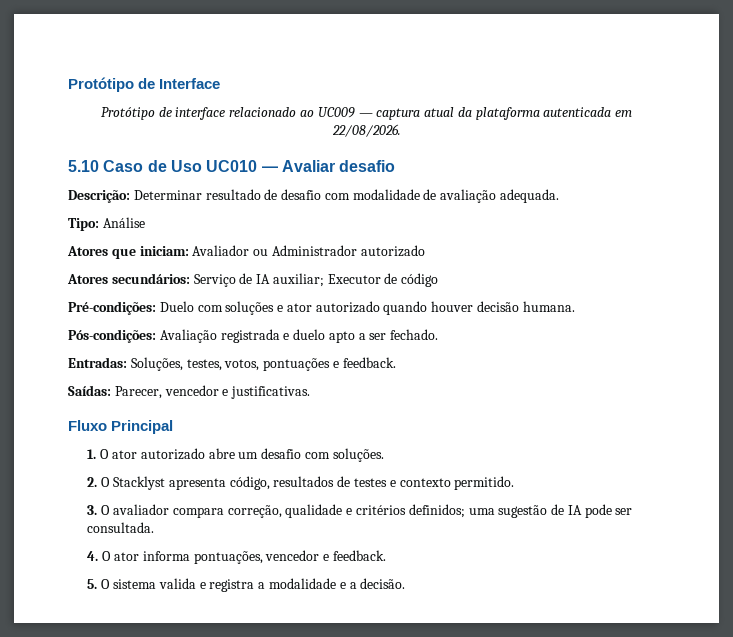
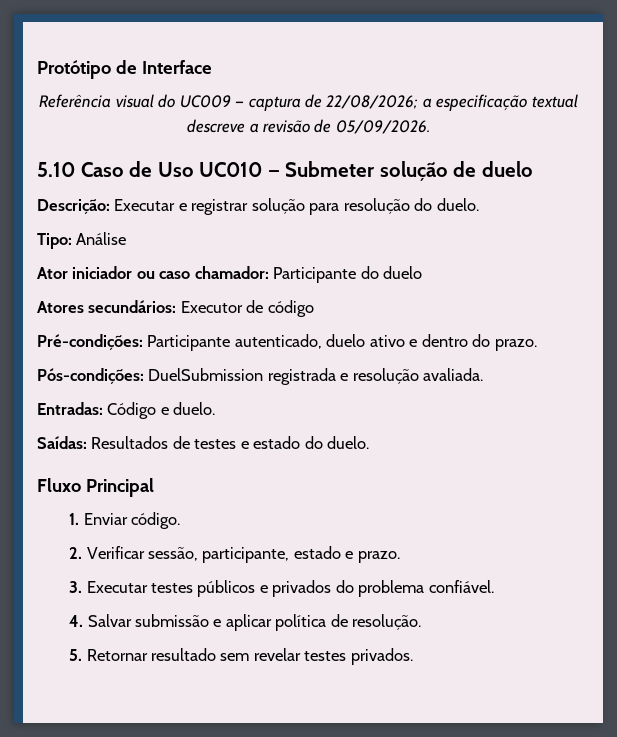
[100,107,633,120] [331,124,401,137] Protótipo de interface relacionado ao UC009 — captura atual da plataforma autenticada em 22/08/2026. -> [39,94,578,111] [187,119,430,134] Referência visual do UC009 — captura de 22/08/2026; a especificação textual descreve a revisão de 05/09/2026.
[281,160,396,172] [68,189,560,203] [68,217,145,231] [67,245,425,259] [67,273,439,287] [68,301,575,315] Avaliar desafio // Descrição: Determinar resultado de desafio com modalidade de avaliação adequada. // Tipo: Análise // Atores que iniciam: Avaliador ou Administrador autorizado // Atores secundários: Serviço de IA auxiliar; Executor de código // Pré-condições: Duelo com soluções e ator autorizado quando houver decisão humana. -> [285,161,533,181] [37,198,479,215] [37,232,127,249] [37,266,423,283] [37,300,314,317] [37,334,537,351] Submeter solução de duelo // Descrição: Executar e registrar solução para resolução do duelo. // Tipo: Análise // Ator iniciador ou caso chamador: Participante do duelo // Atores secundários: Executor de código // Pré-condições: Participante autenticado, duelo ativo e dentro do prazo.
[159,329,217,343] Avaliação -> [148,368,264,381] DuelSubmission
[293,329,439,343] [68,357,396,371] [68,385,311,399] [68,420,174,434] [87,448,384,462] [87,476,515,490] [87,504,633,518] [87,522,155,533] [87,550,386,564] [87,578,406,592] duelo apto a ser fechado. // Entradas: Soluções, testes, votos, pontuações e feedback. // Saídas: Parecer, vencedor e justificativas. // Fluxo Principal // 1. O ator autorizado abre um desafio com soluções. // 2. O Stacklyst apresenta código, resultados de testes e contexto permitido. // 3. O avaliador compara correção, qualidade e critérios definidos; uma sugestão de IA pode ser consultada. // 4. O ator informa pontuações, vencedor e feedback. // 5. O sistema valida e registra a modalidade e a decisão. -> [352,368,484,384] [37,402,216,419] [37,436,370,449] [37,478,154,497] [69,512,180,529] [69,546,400,563] [69,580,494,597] [69,614,422,631] [69,648,413,665] resolução avaliada. // Entradas: Código e duelo. // Saídas: Resultados de testes e estado do duelo. // Fluxo Principal // 1. Enviar código. // 2. Verificar sessão, participante, estado e prazo. // 3. Executar testes públicos e privados do problema confiável. // 4. Salvar submissão e aplicar política de resolução. // 5. Retornar resultado sem revelar testes privados.

